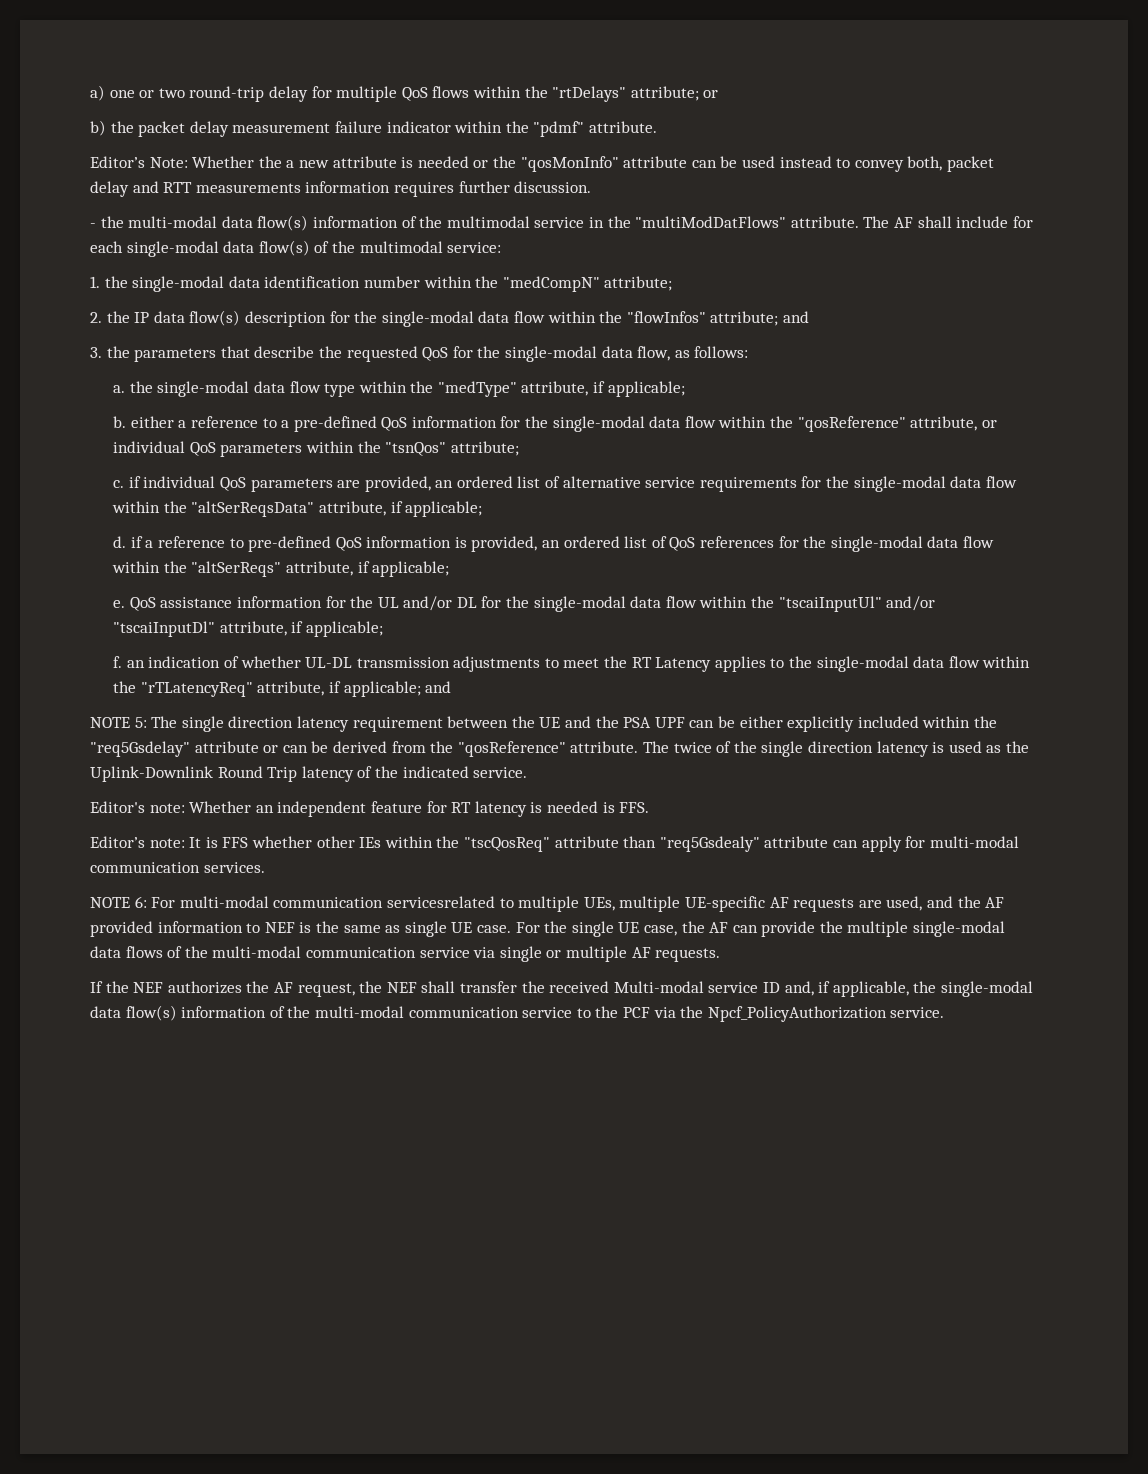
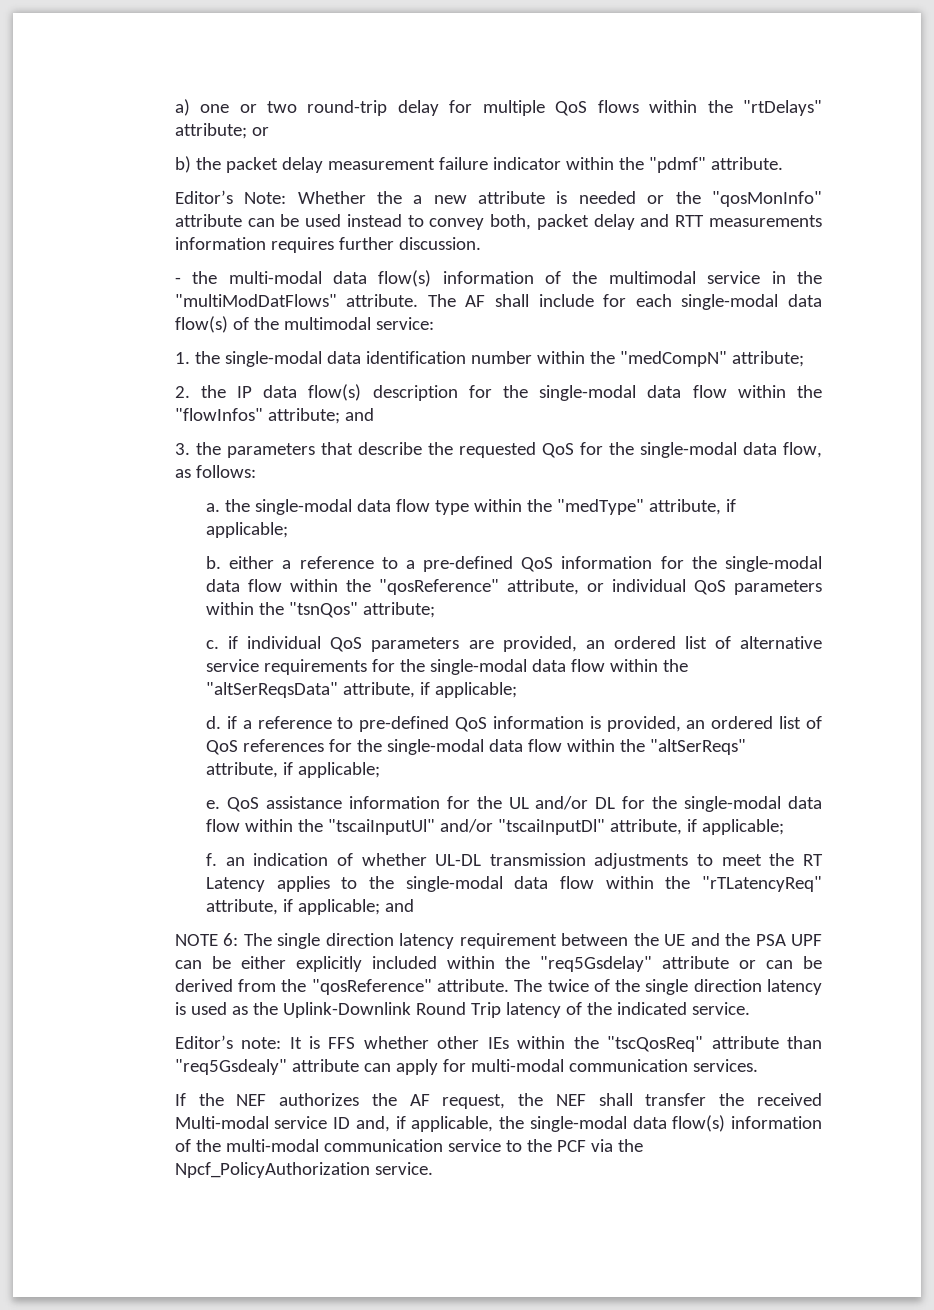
[134,717,147,728] 5: -> [223,933,239,946] 6:
[90,801,650,817] // Editor's note: Whether an independent feature for RT latency is needed is FFS. -> (750, 1008) none
[90,896,1005,912] [90,921,1006,937] [90,946,721,962] // NOTE 6: For multi-modal communication servicesrelated to multiple UEs, multiple UE-specific AF requests are used, and the AF provided information to NEF is the same as single UE case. For the single UE case, the AF can provide the multiple single-modal data flows of the multi-modal communication service via single or multiple AF requests. -> (758, 1065) none

